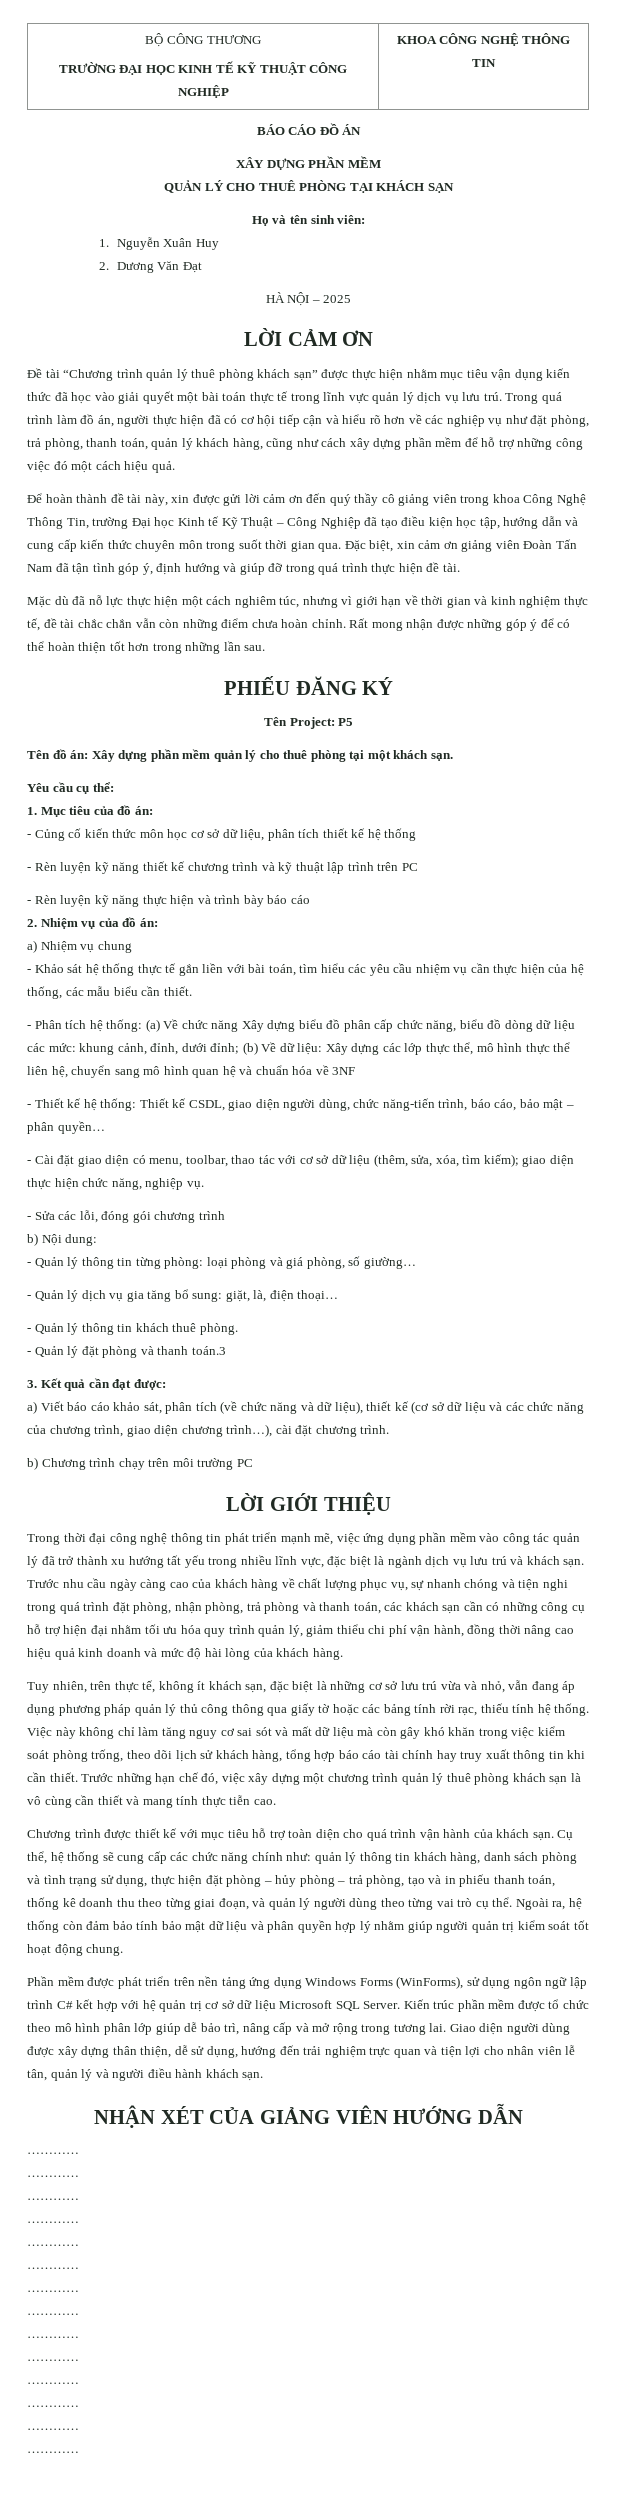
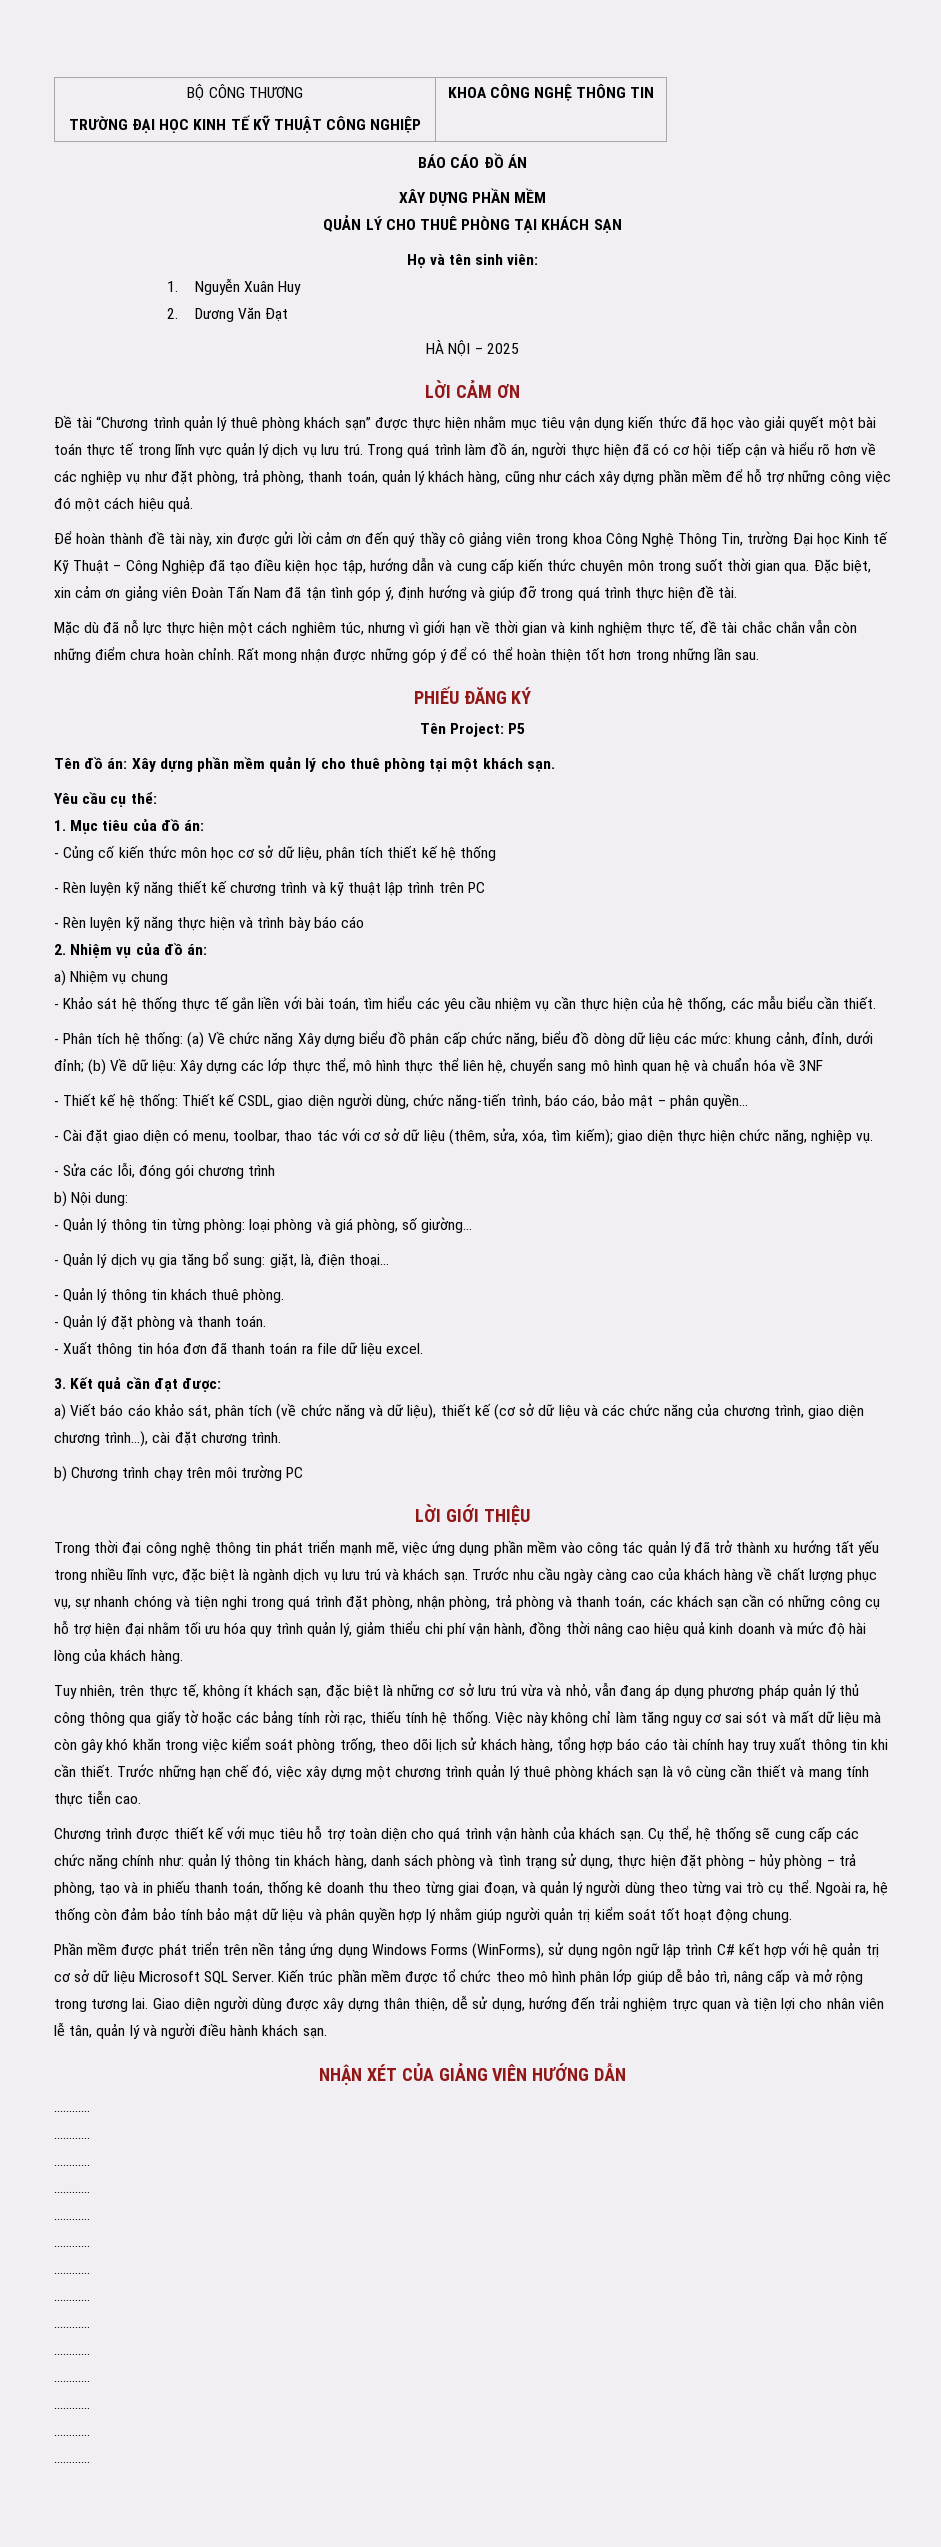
[191,1346,226,1355] toán.3 -> [235,1315,267,1327] [54,1341,424,1357] toán. // - Xuất thông tin hóa đơn đã thanh toán ra file dữ liệu excel.

